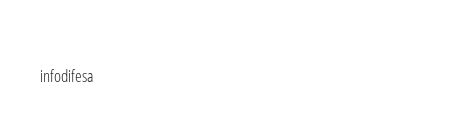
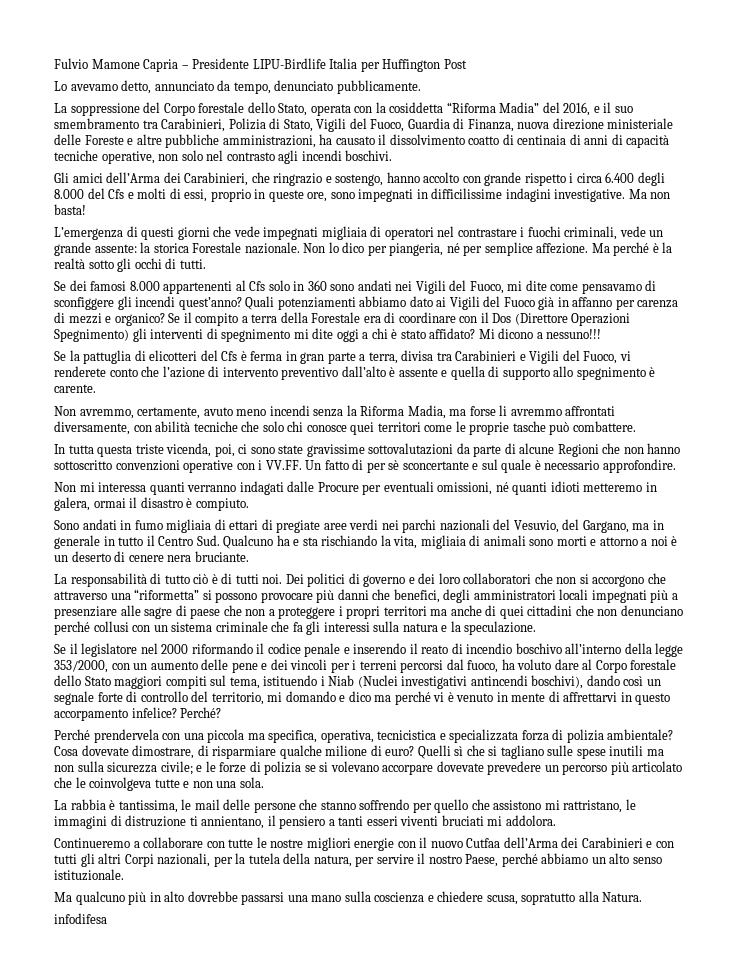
(40, 75) none -> [54,58,467,72] [54,80,421,94] [54,102,633,116] [54,118,674,132] [54,134,670,148] [54,150,393,164] [54,172,665,186] [54,188,671,202] [54,204,86,215] [54,226,664,240] [54,242,673,256] [54,258,206,272] [54,280,657,294] [54,296,679,310] [54,312,631,326] [54,328,602,342] [54,350,631,364] [54,366,656,380] [54,384,96,393] [54,405,616,419] [54,421,636,435] [54,443,681,457] [54,459,676,473] [54,481,657,495] [54,497,249,511] [54,519,664,533] [54,535,678,549] [54,551,249,562] [54,573,666,587] [54,589,678,603] [54,605,683,619] [54,621,537,635] [54,643,684,657] [54,659,677,673] [54,675,661,689] [54,691,671,705] [54,707,222,721] [54,729,674,743] [54,745,664,759] [54,761,683,775] [54,777,264,791] [54,799,636,813] [54,815,556,829] [54,837,674,851] [54,853,662,867] [54,869,124,881] [54,891,643,905] Fulvio Mamone Capria – Presidente LIPU-Birdlife Italia per Huffington Post // Lo avevamo detto, annunciato da tempo, denunciato pubblicamente. // La soppressione del Corpo forestale dello Stato, operata con la cosiddetta “Riforma Madia” del 2016, e il suo smembramento tra Carabinieri, Polizia di Stato, Vigili del Fuoco, Guardia di Finanza, nuova direzione ministeriale delle Foreste e altre pubbliche amministrazioni, ha causato il dissolvimento coatto di centinaia di anni di capacità tecniche operative, non solo nel contrasto agli incendi boschivi. // Gli amici dell’Arma dei Carabinieri, che ringrazio e sostengo, hanno accolto con grande rispetto i circa 6.400 degli 8.000 del Cfs e molti di essi, proprio in queste ore, sono impegnati in difficilissime indagini investigative. Ma non basta! // L’emergenza di questi giorni che vede impegnati migliaia di operatori nel contrastare i fuochi criminali, vede un grande assente: la storica Forestale nazionale. Non lo dico per piangeria, né per semplice affezione. Ma perché è la realtà sotto gli occhi di tutti. // Se dei famosi 8.000 appartenenti al Cfs solo in 360 sono andati nei Vigili del Fuoco, mi dite come pensavamo di sconfiggere gli incendi quest’anno? Quali potenziamenti abbiamo dato ai Vigili del Fuoco già in affanno per carenza di mezzi e organico? Se il compito a terra della Forestale era di coordinare con il Dos (Direttore Operazioni Spegnimento) gli interventi di spegnimento mi dite oggi a chi è stato affidato? Mi dicono a nessuno!!! // Se la pattuglia di elicotteri del Cfs è ferma in gran parte a terra, divisa tra Carabinieri e Vigili del Fuoco, vi renderete conto che l’azione di intervento preventivo dall’alto è assente e quella di supporto allo spegnimento è carente. // Non avremmo, certamente, avuto meno incendi senza la Riforma Madia, ma forse li avremmo affrontati diversamente, con abilità tecniche che solo chi conosce quei territori come le proprie tasche può combattere. // In tutta questa triste vicenda, poi, ci sono state gravissime sottovalutazioni da parte di alcune Regioni che non hanno sottoscritto convenzioni operative con i VV.FF. Un fatto di per sè sconcertante e sul quale è necessario approfondire. // Non mi interessa quanti verranno indagati dalle Procure per eventuali omissioni, né quanti idioti metteremo in galera, ormai il disastro è compiuto. // Sono andati in fumo migliaia di ettari di pregiate aree verdi nei parchi nazionali del Vesuvio, del Gargano, ma in generale in tutto il Centro Sud. Qualcuno ha e sta rischiando la vita, migliaia di animali sono morti e attorno a noi è un deserto di cenere nera bruciante. // La responsabilità di tutto ciò è di tutti noi. Dei politici di governo e dei loro collaboratori che non si accorgono che attraverso una “riformetta” si possono provocare più danni che benefici, degli amministratori locali impegnati più a presenziare alle sagre di paese che non a proteggere i propri territori ma anche di quei cittadini che non denunciano perché collusi con un sistema criminale che fa gli interessi sulla natura e la speculazione. // Se il legislatore nel 2000 riformando il codice penale e inserendo il reato di incendio boschivo all’interno della legge 353/2000, con un aumento delle pene e dei vincoli per i terreni percorsi dal fuoco, ha voluto dare al Corpo forestale dello Stato maggiori compiti sul tema, istituendo i Niab (Nuclei investigativi antincendi boschivi), dando così un segnale forte di controllo del territorio, mi domando e dico ma perché vi è venuto in mente di affrettarvi in questo accorpamento infelice? Perché? // Perché prendervela con una piccola ma specifica, operativa, tecnicistica e specializzata forza di polizia ambientale? Cosa dovevate dimostrare, di risparmiare qualche milione di euro? Quelli sì che si tagliano sulle spese inutili ma non sulla sicurezza civile; e le forze di polizia se si volevano accorpare dovevate prevedere un percorso più articolato che le coinvolgeva tutte e non una sola. // La rabbia è tantissima, le mail delle persone che stanno soffrendo per quello che assistono mi rattristano, le immagini di distruzione ti annientano, il pensiero a tanti esseri viventi bruciati mi addolora. // Continueremo a collaborare con tutte le nostre migliori energie con il nuovo Cutfaa dell’Arma dei Carabinieri e con tutti gli altri Corpi nazionali, per la tutela della natura, per servire il nostro Paese, perché abbiamo un alto senso istituzionale. // Ma qualcuno più in alto dovrebbe passarsi una mano sulla coscienza e chiedere scusa, sopratutto alla Natura. //

